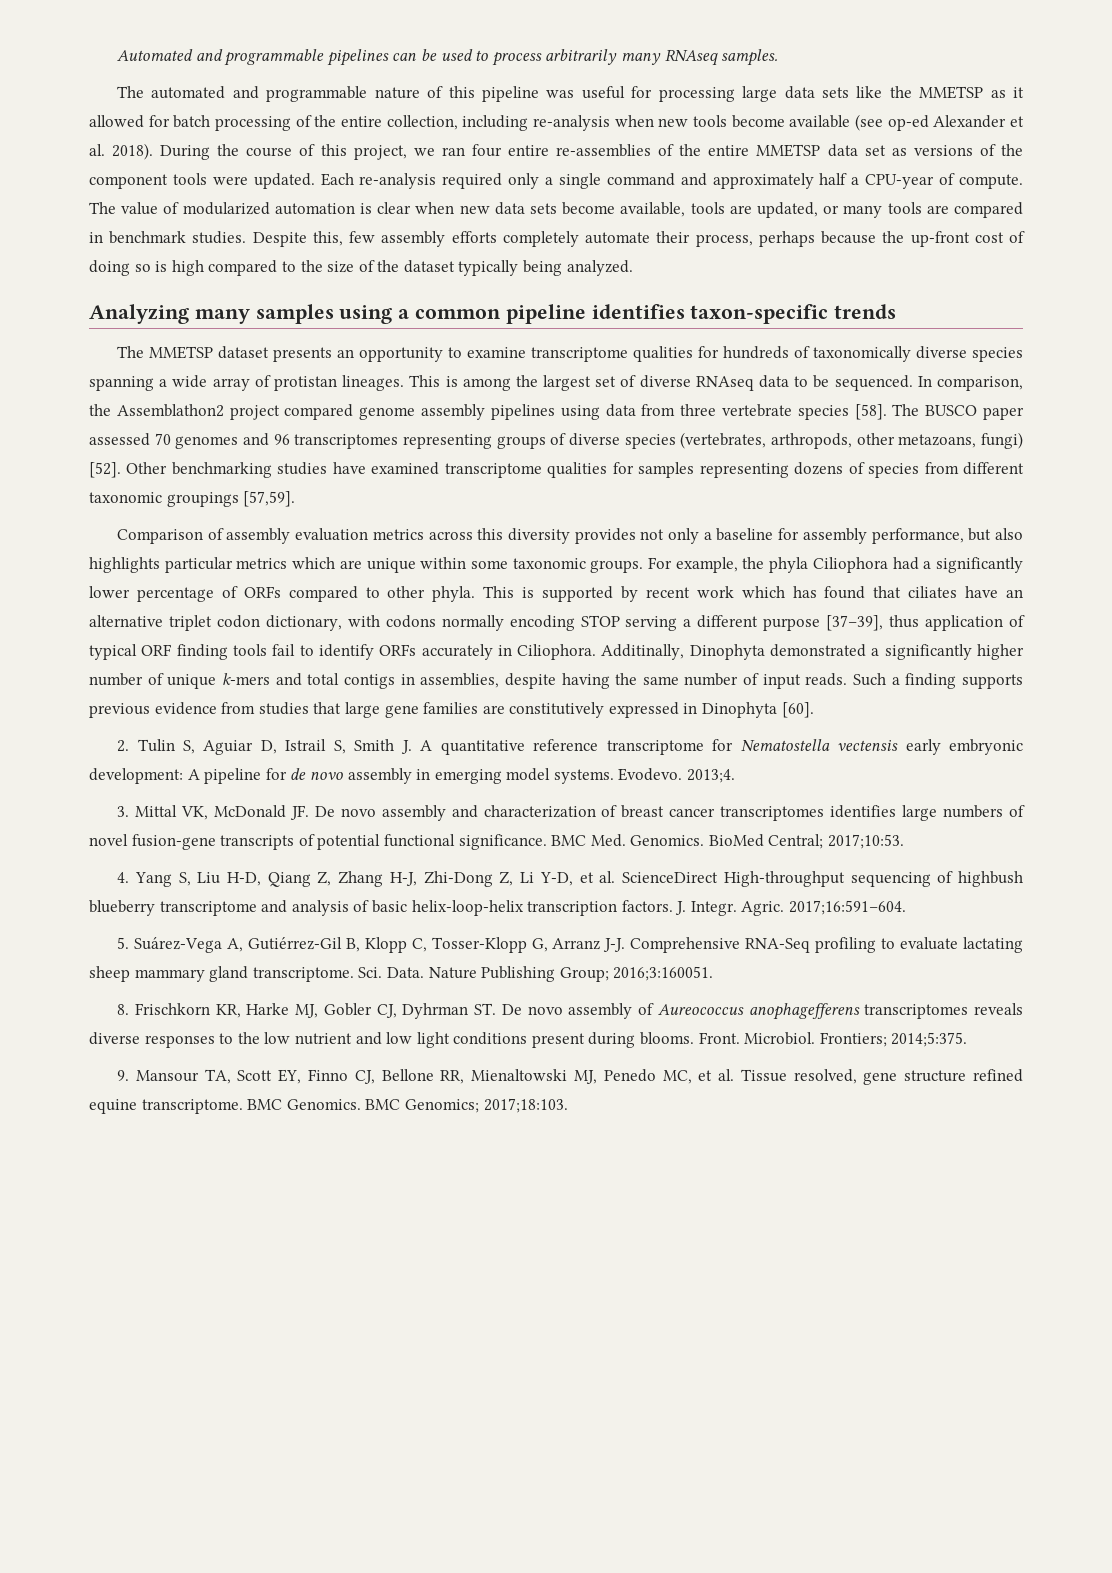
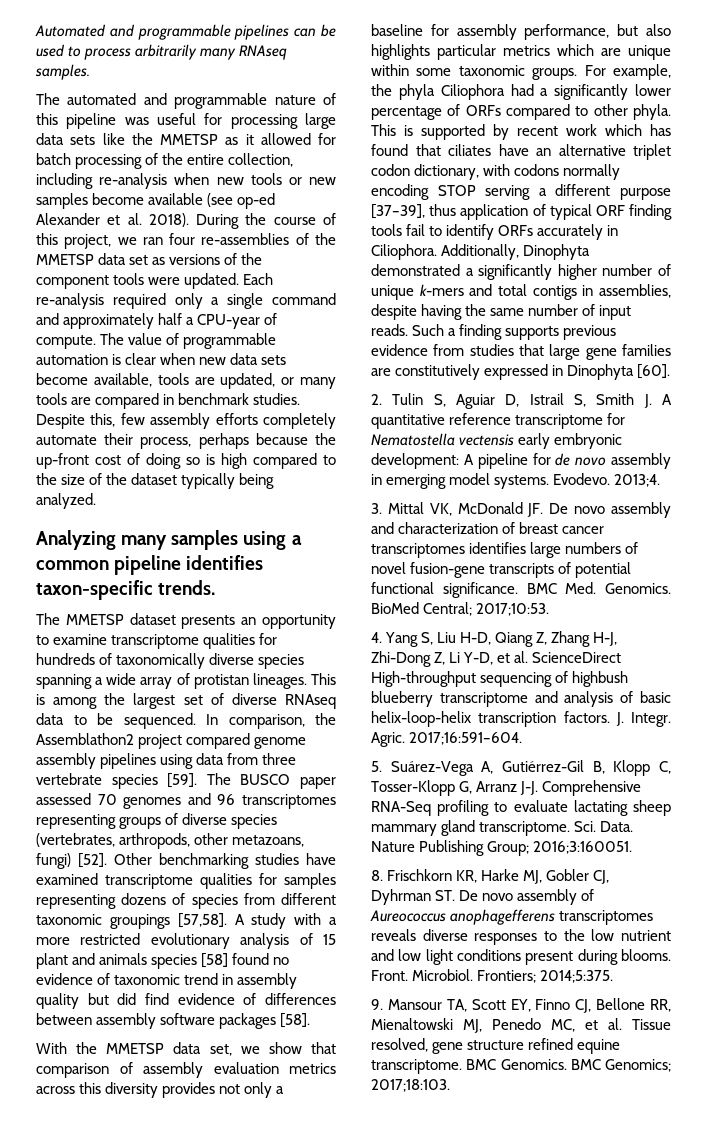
(727, 121) none -> [288,177,336,185] [36,193,88,209] or new samples
[507,145,549,156] entire -> (196, 239) none
[708,145,750,156] entire -> (336, 239) none
[182,202,270,215] modularized -> [183,333,277,349] programmable
[834,304,897,319] trends -> [158,580,216,595] trends.
[854,404,887,420] [58]. -> [167,773,198,788] [59].
[243,491,296,507] [117,529,204,544] [57,59]. // Comparison -> [177,913,337,929] [36,933,336,949] [36,953,290,969] [36,973,298,989] [36,993,336,1009] [36,1013,311,1029] [36,1042,336,1056] [36,1063,109,1078] [57,58]. A study with a more restricted evolutionary analysis of 15 plant and animals species [58] found no evidence of taxonomic trend in assembly quality but did find evidence of differences between assembly software packages [58]. // With the MMETSP data set, we show that comparison
[601,644,685,660] Additinally, -> [441,244,520,260] Additionally,

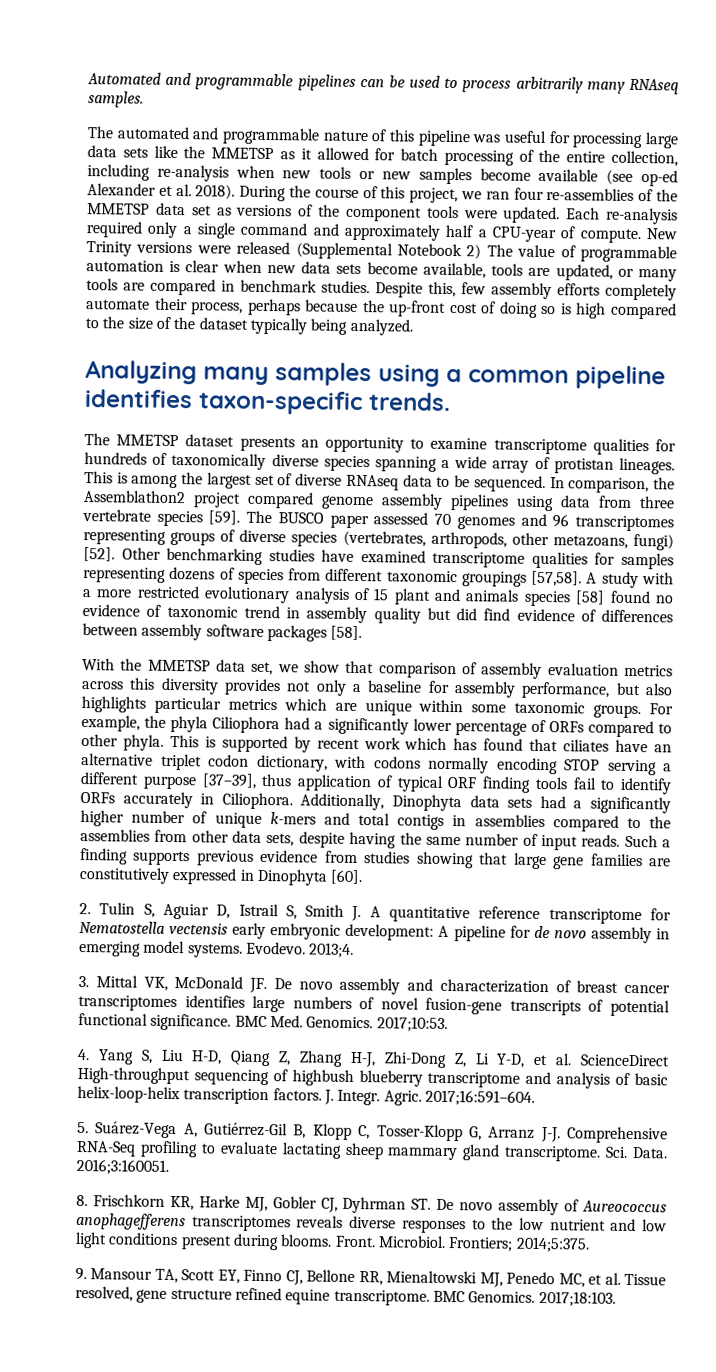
(96, 342) none -> [646,228,677,240] [86,241,482,260] New Trinity versions were released (Supplemental Notebook 2)
[371,264,460,276] demonstrated -> [469,795,566,809] data sets had
[599,284,671,298] assemblies, -> [474,814,671,832] [80,829,295,847] assemblies compared to the assemblies from other data sets,
(514, 350) none -> [416,851,474,869] showing
[371,602,473,616] BioMed Central; -> (374, 1022) none
[371,840,530,856] Nature Publishing Group; -> (668, 1152) none
[570,1059,671,1072] BMC Genomics; -> (536, 1297) none

